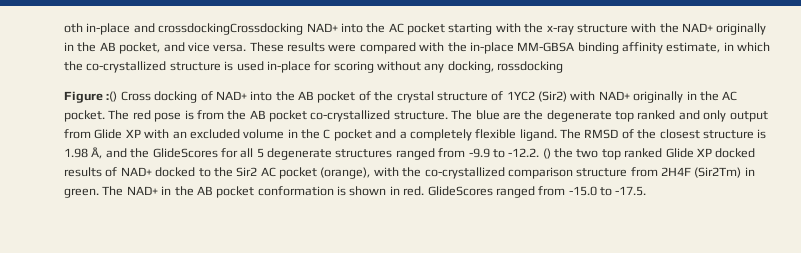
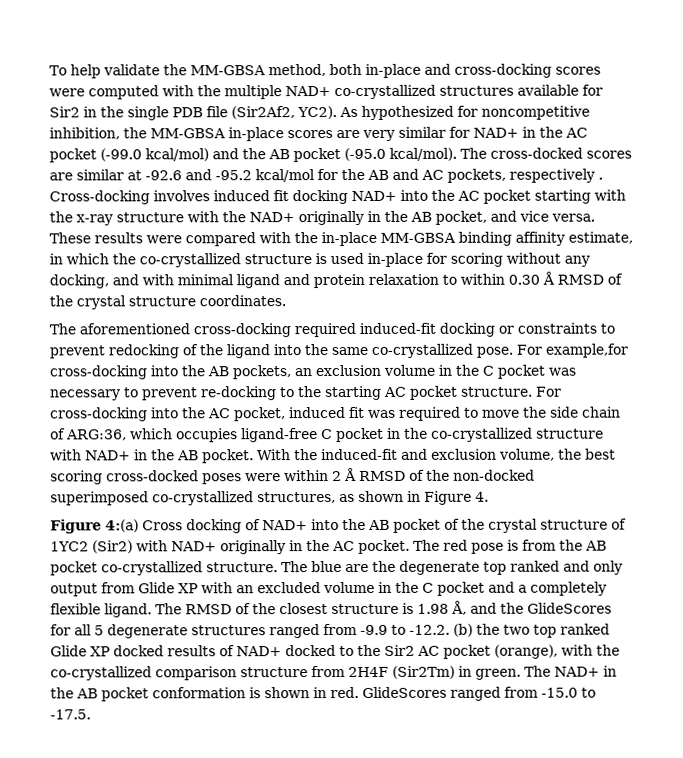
[64,23,304,35] oth in-place and crossdockingCrossdocking -> [49,63,601,79] [49,84,603,100] [49,105,590,121] [49,126,588,142] [49,147,632,163] [49,168,603,183] [49,189,348,205] To help validate the MM-GBSA method, both in-place and cross-docking scores were computed with the multiple NAD+ co-crystallized structures available for Sir2 in the single PDB file (Sir2Af2, YC2). As hypothesized for noncompetitive inhibition, the MM-GBSA in-place scores are very similar for NAD+ in the AC pocket (-99.0 kcal/mol) and the AB pocket (-95.0 kcal/mol). The cross-docked scores are similar at -92.6 and -95.2 kcal/mol for the AB and AC pockets, respectively . Cross-docking involves induced fit docking
[497,61,564,73] [64,91,118,103] rossdocking // Figure :() -> [112,271,623,289] [49,295,286,310] [49,322,615,338] [49,343,628,359] [49,364,576,380] [50,385,562,401] [50,406,621,422] [50,427,604,443] [50,448,616,464] [50,467,535,485] [50,490,489,506] [50,519,139,534] and with minimal ligand and protein relaxation to within 0.30 Å RMSD of the crystal structure coordinates. // The aforementioned cross-docking required induced-fit docking or constraints to prevent redocking of the ligand into the same co-crystallized pose. For example,for cross-docking into the AB pockets, an exclusion volume in the C pocket was necessary to prevent re-docking to the starting AC pocket structure. For cross-docking into the AC pocket, induced fit was required to move the side chain of ARG:36, which occupies ligand-free C pocket in the co-crystallized structure with NAD+ in the AB pocket. With the induced-fit and exclusion volume, the best scoring cross-docked poses were within 2 Å RMSD of the non-docked superimposed co-crystallized structures, as shown in Figure 4. // Figure 4:(a)
[542,148,551,159] () -> [453,623,473,637] (b)

